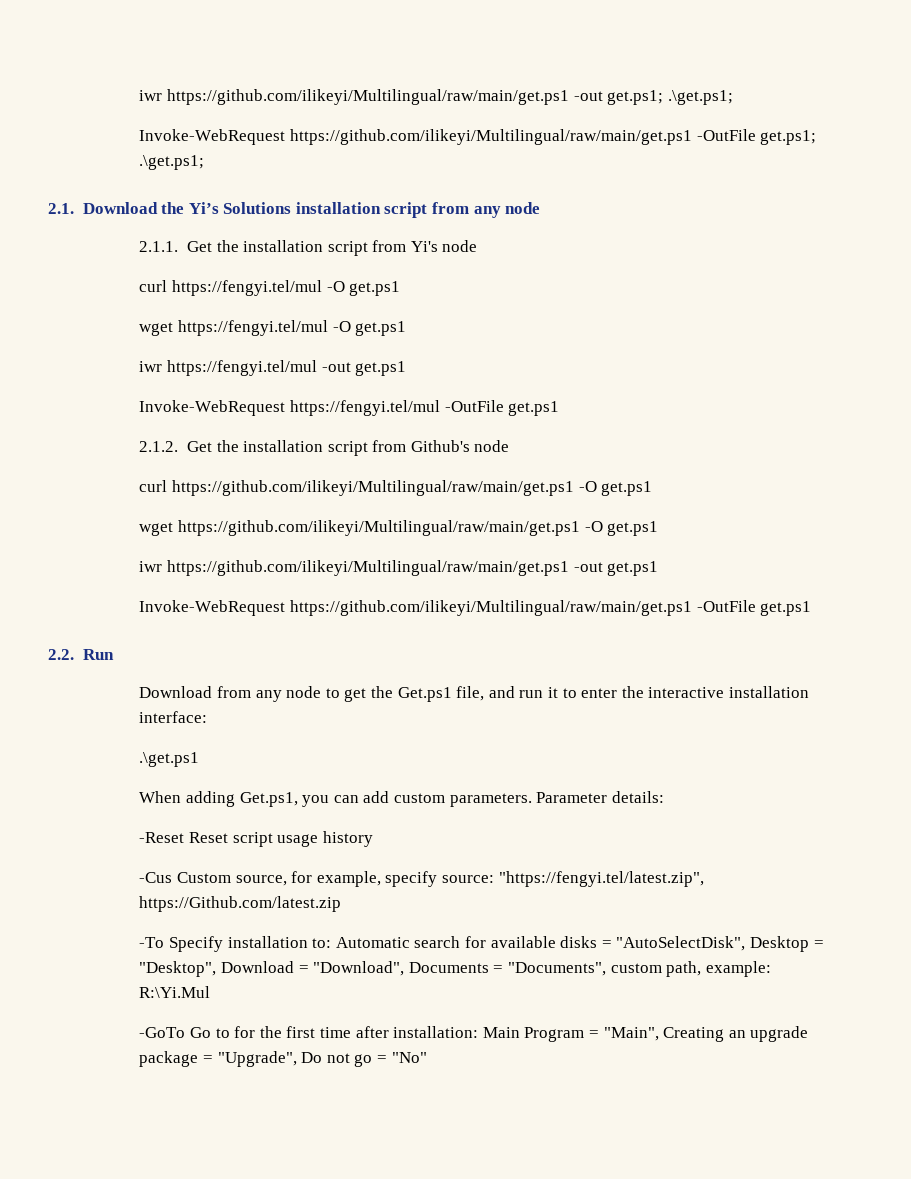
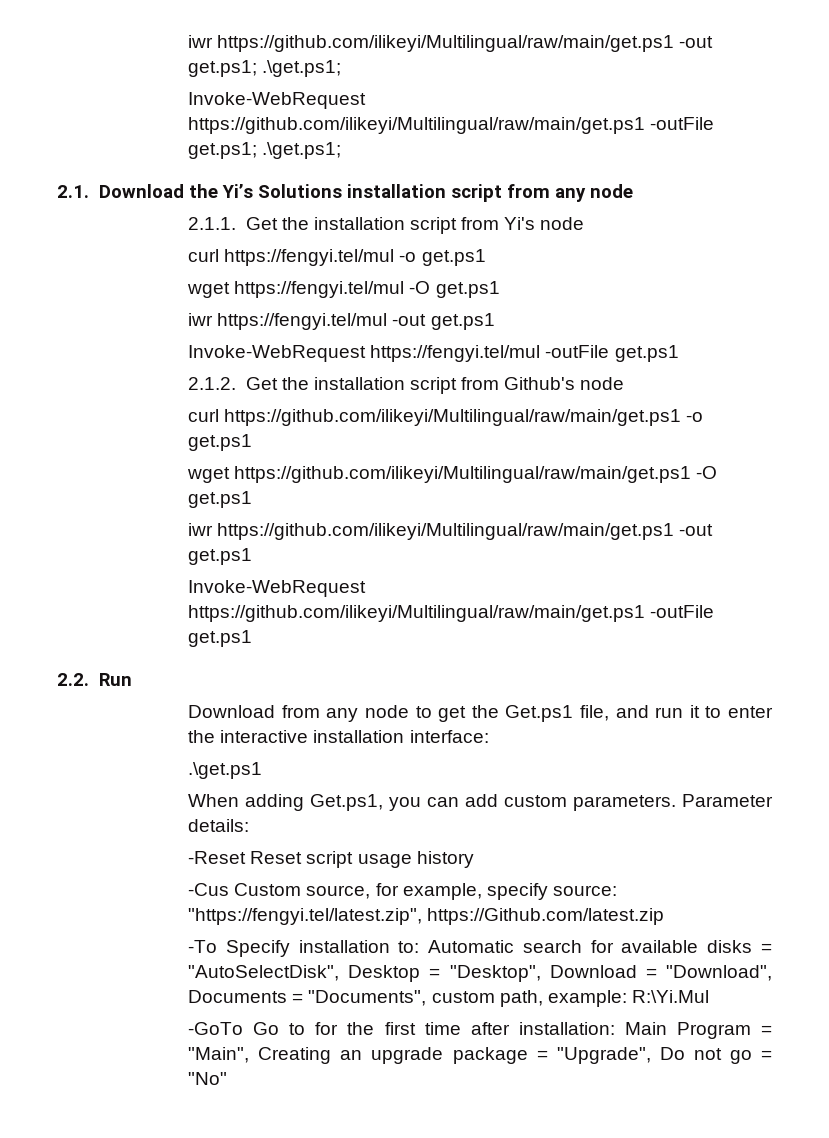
[696,129,756,141] -OutFile -> [650,117,715,130] -outFile
[326,281,345,292] -O -> [399,252,417,262] -o
[444,400,504,412] -OutFile -> [545,345,610,358] -outFile
[578,481,597,492] -O -> [686,412,704,422] -o
[696,600,756,612] -OutFile -> [650,605,715,618] -outFile

